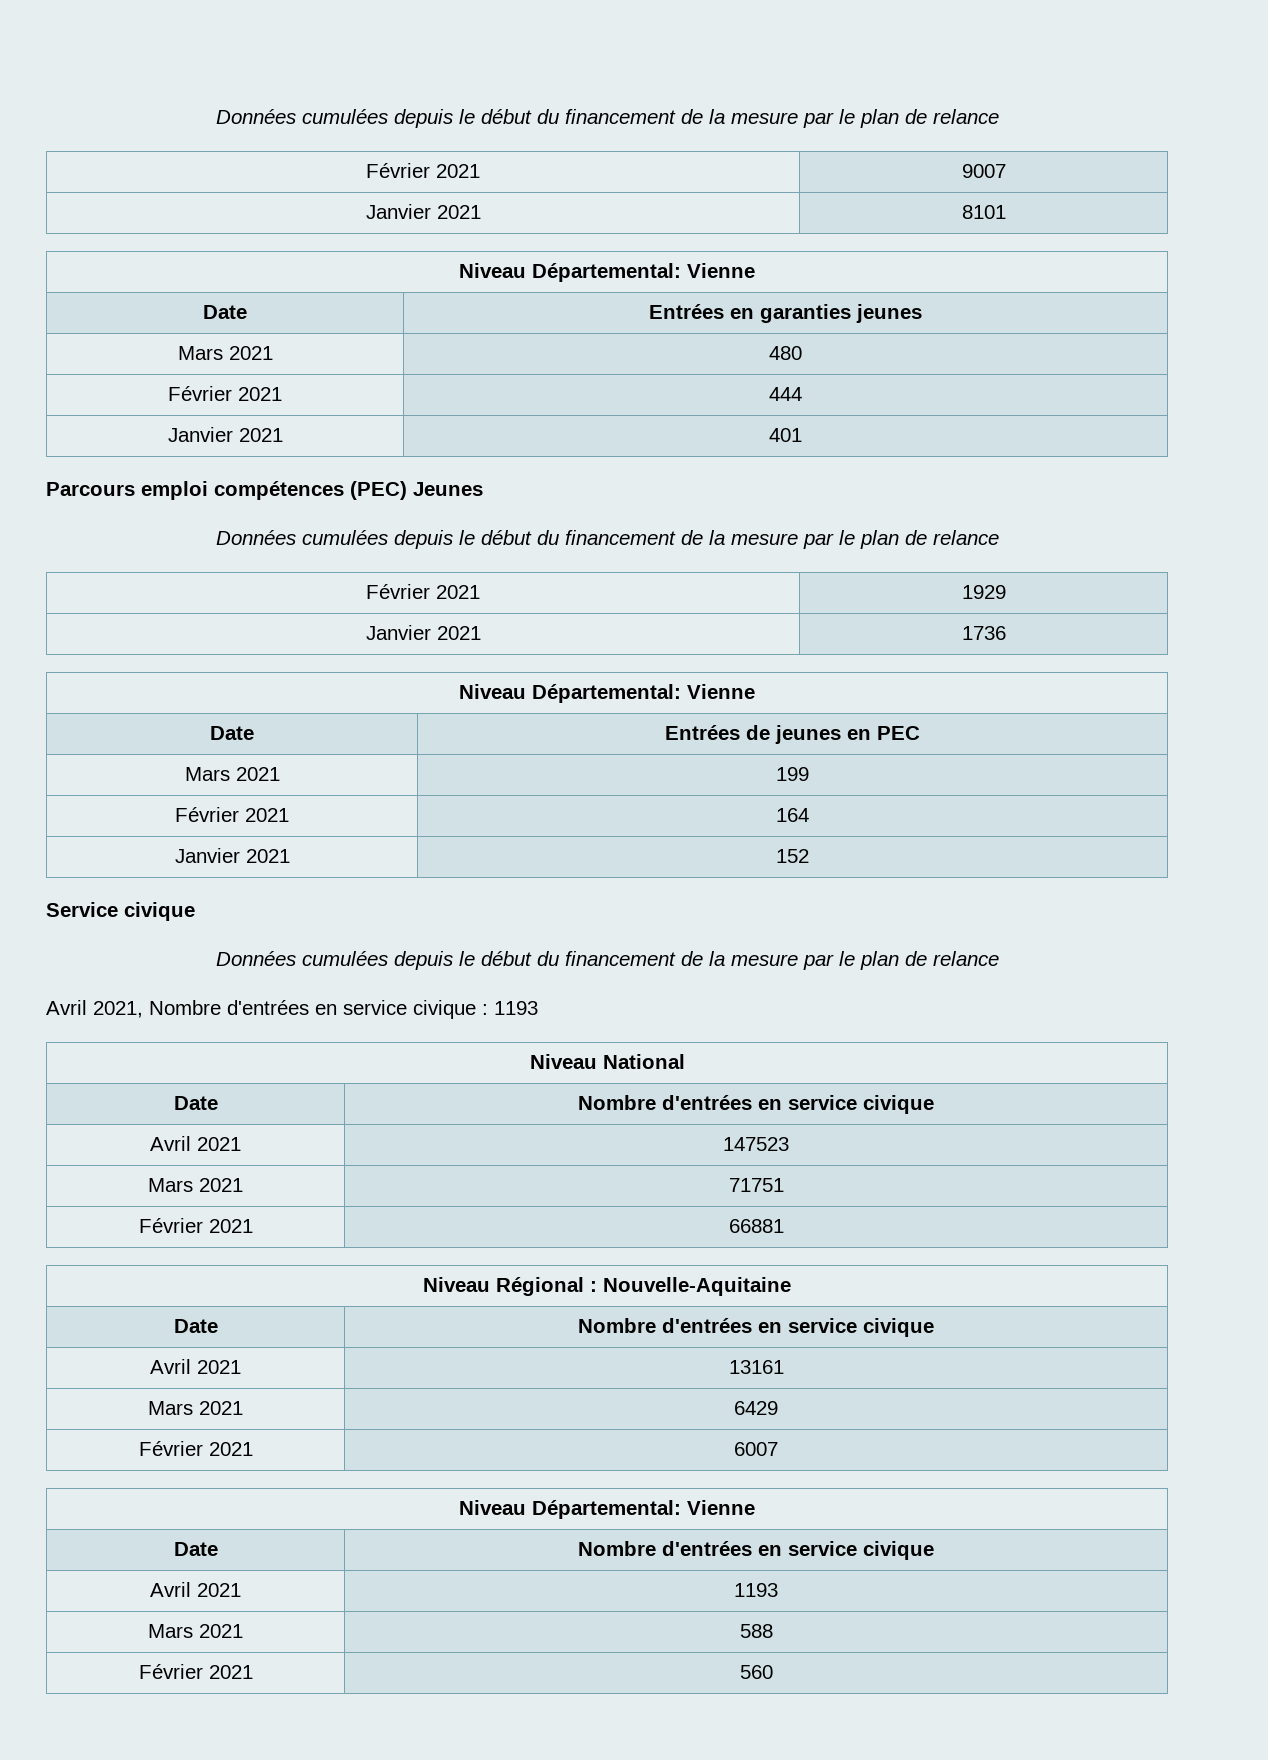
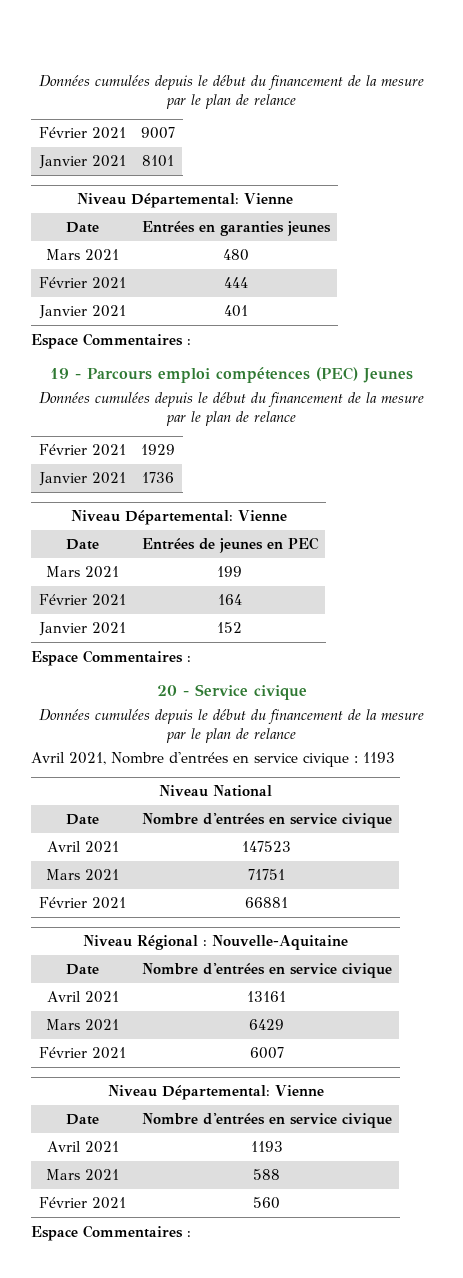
(802, 435) none -> [31,333,191,349] [50,368,81,379] Espace Commentaires : // 19 -
(809, 856) none -> [31,650,191,666] [156,685,189,696] Espace Commentaires : // 20 -
(773, 1672) none -> [31,1225,191,1241] // Espace Commentaires :

